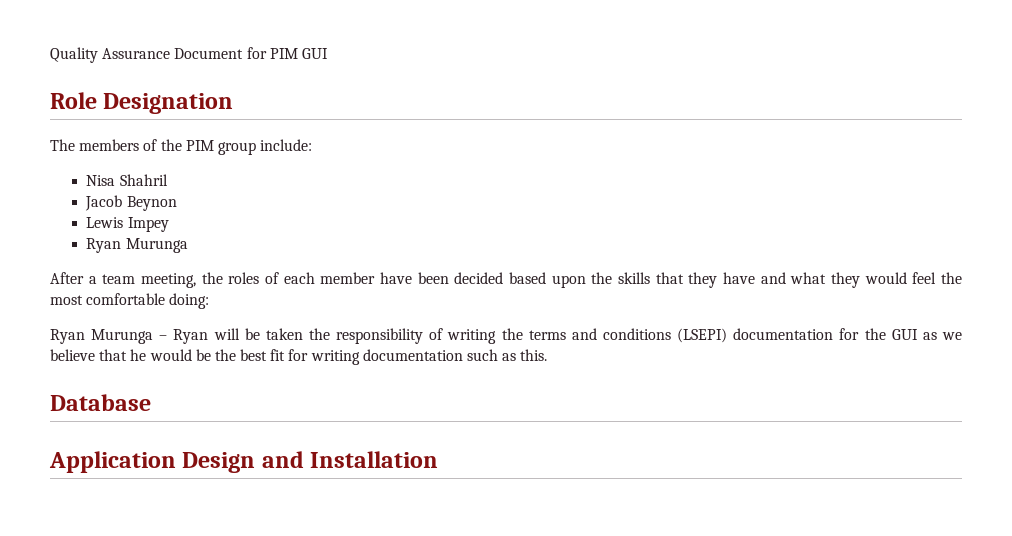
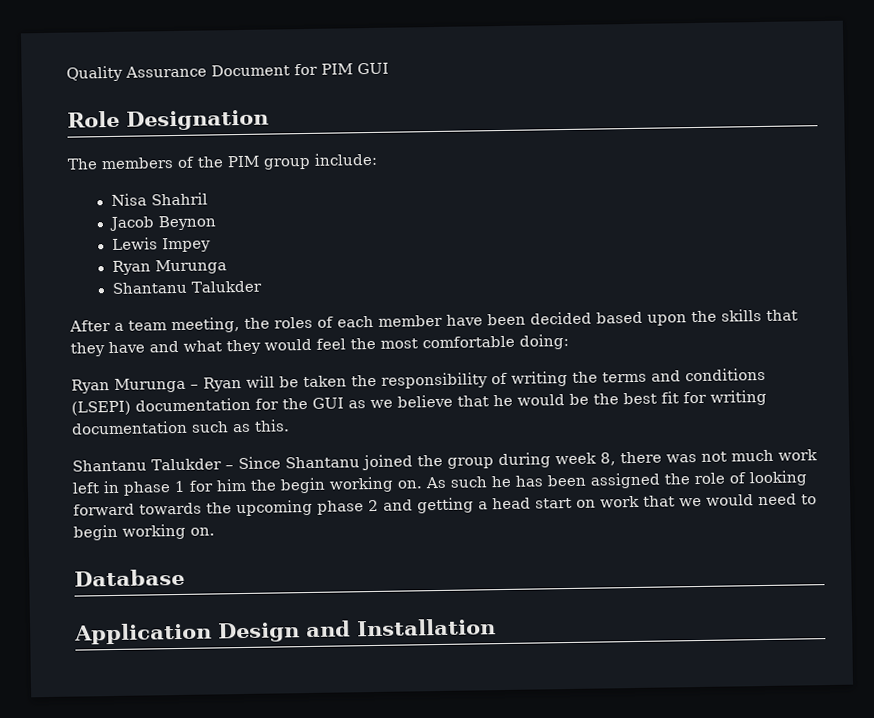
(188, 245) none -> [111,280,262,294] // Shantanu Talukder
(548, 355) none -> [72,449,818,472] [72,470,807,496] [73,493,817,517] [73,523,215,541] // Shantanu Talukder – Since Shantanu joined the group during week 8, there was not much work left in phase 1 for him the begin working on. As such he has been assigned the role of looking forward towards the upcoming phase 2 and getting a head start on work that we would need to begin working on.

